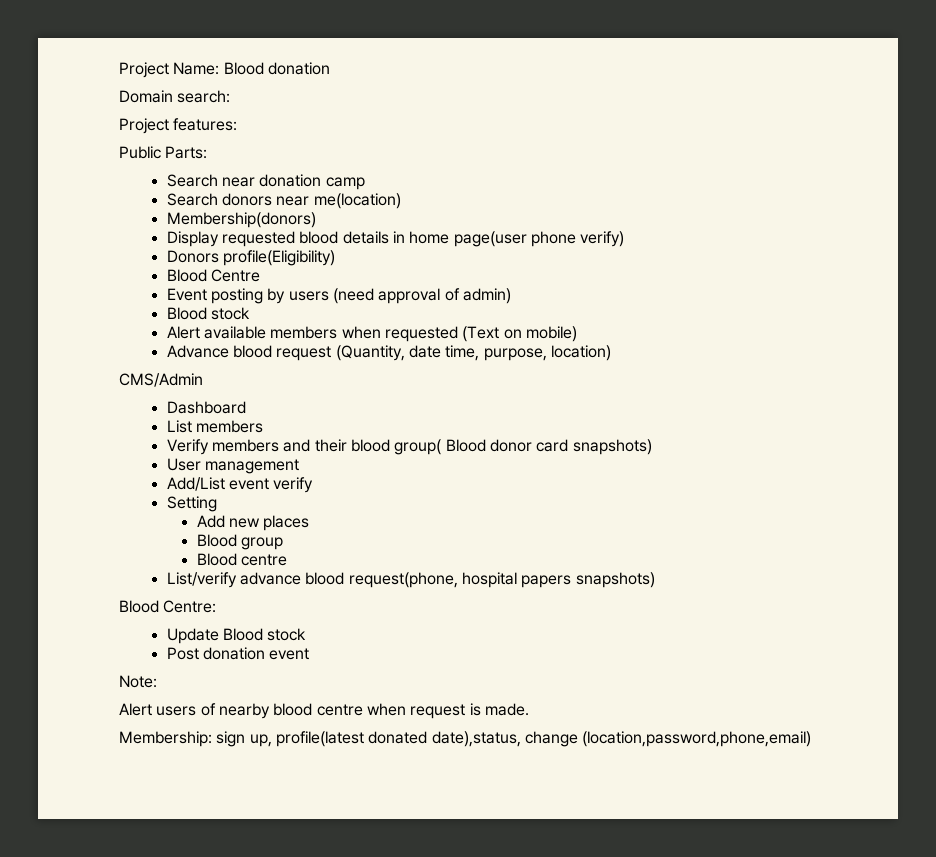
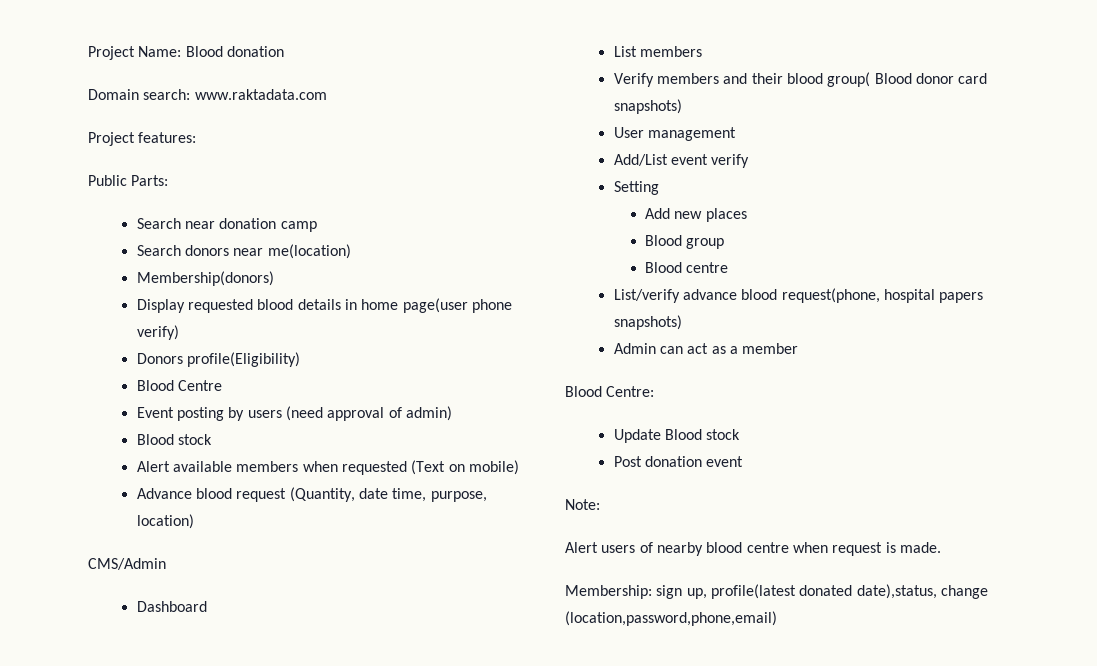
(231, 96) none -> [194,89,327,100] www.raktadata.com
(655, 580) none -> [613,343,799,354] // Admin can act as a member

